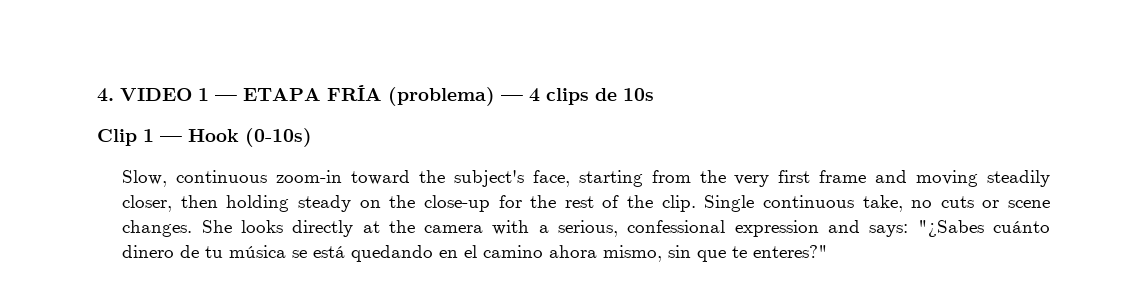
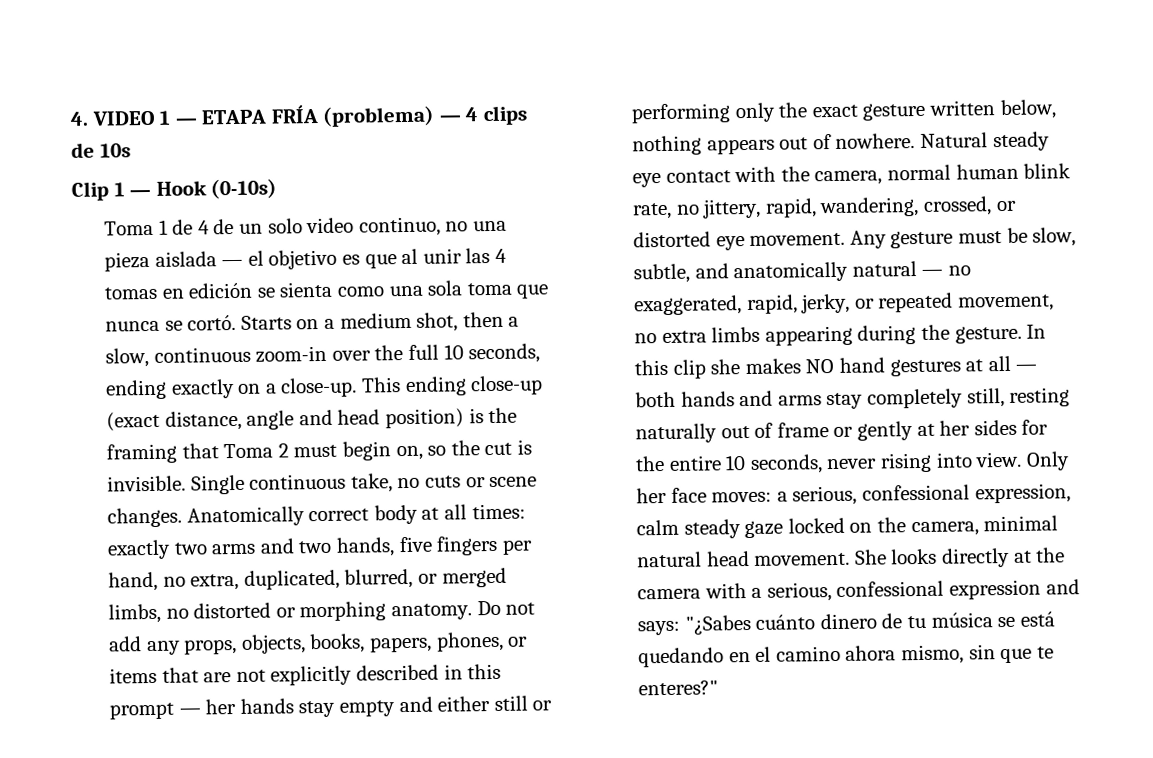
[122,170,1050,187] [122,195,696,212] Slow, continuous zoom-in toward the subject's face, starting from the very first frame and moving steadily closer, then holding steady on the close-up for the rest of the clip. -> [104,216,507,237] [104,247,507,272] [104,280,550,300] [105,311,520,332] [105,343,541,368] [105,375,544,400] [106,407,518,432] [106,439,532,464] [107,475,187,492] Toma 1 de 4 de un solo video continuo, no una pieza aislada — el objetivo es que al unir las 4 tomas en edición se sienta como una sola toma que nunca se cortó. Starts on a medium shot, then a slow, continuous zoom-in over the full 10 seconds, ending exactly on a close-up. This ending close-up (exact distance, angle and head position) is the framing that Toma 2 must begin on, so the cut is invisible.
(193, 228) none -> [186,503,526,527] [107,535,533,560] [108,567,507,592] [108,600,536,624] [108,631,529,656] [109,663,502,686] [109,695,553,720] [631,99,1056,124] [632,131,1050,156] [632,163,1072,188] [632,196,1017,220] [633,227,1077,251] [633,261,972,284] [634,292,1055,316] [634,324,1047,346] [634,355,1038,379] [635,387,1071,410] [635,419,1049,444] [635,451,1070,474] [636,483,1071,506] [636,515,1059,539] [637,550,851,568] Anatomically correct body at all times: exactly two arms and two hands, five fingers per hand, no extra, duplicated, blurred, or merged limbs, no distorted or morphing anatomy. Do not add any props, objects, books, papers, phones, or items that are not explicitly described in this prompt — her hands stay empty and either still or performing only the exact gesture written below, nothing appears out of nowhere. Natural steady eye contact with the camera, normal human blink rate, no jittery, rapid, wandering, crossed, or distorted eye movement. Any gesture must be slow, subtle, and anatomically natural — no exaggerated, rapid, jerky, or repeated movement, no extra limbs appearing during the gesture. In this clip she makes NO hand gestures at all — both hands and arms stay completely still, resting naturally out of frame or gently at her sides for the entire 10 seconds, never rising into view. Only her face moves: a serious, confessional expression, calm steady gaze locked on the camera, minimal natural head movement.

